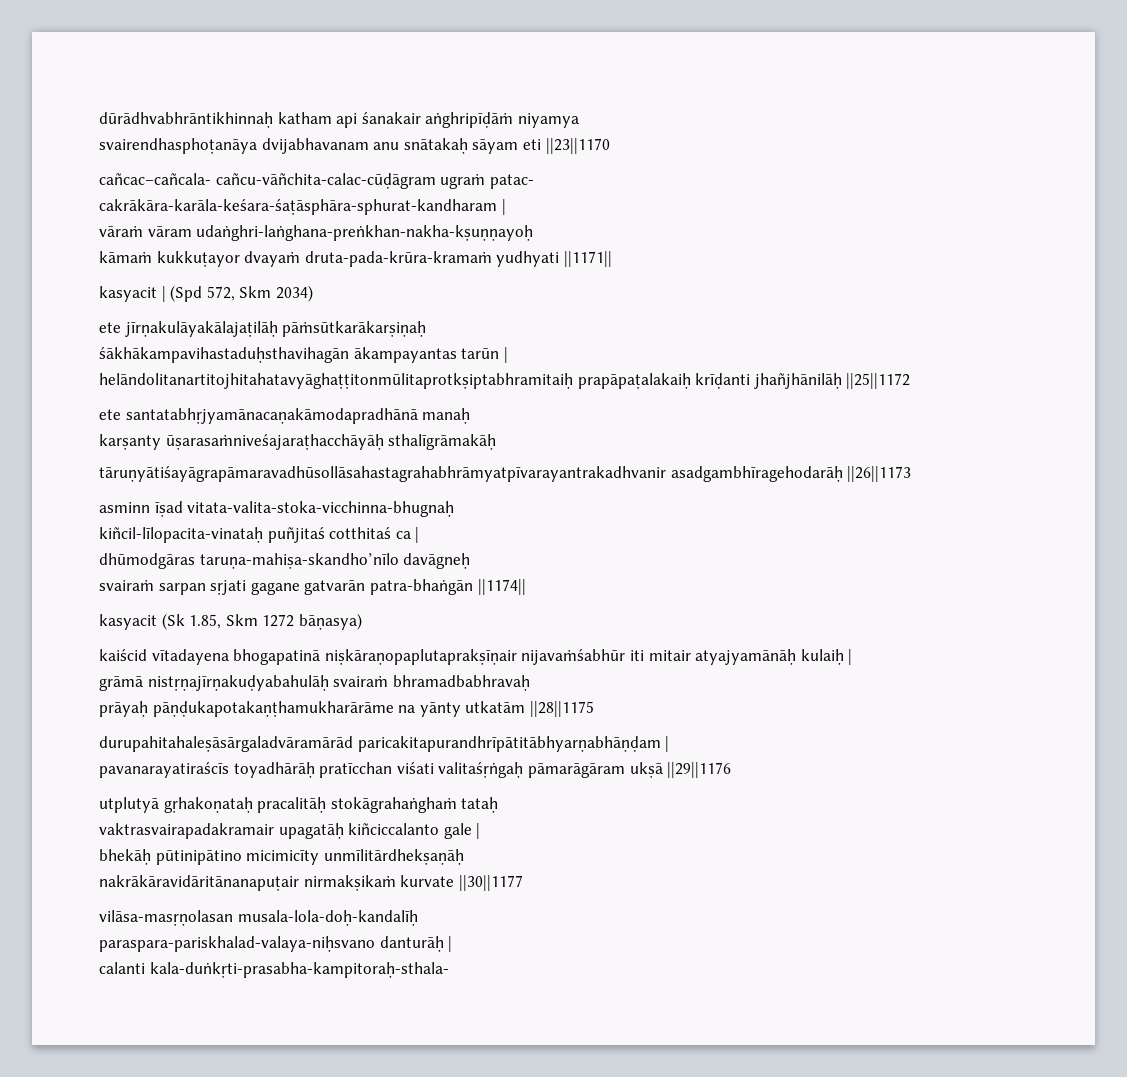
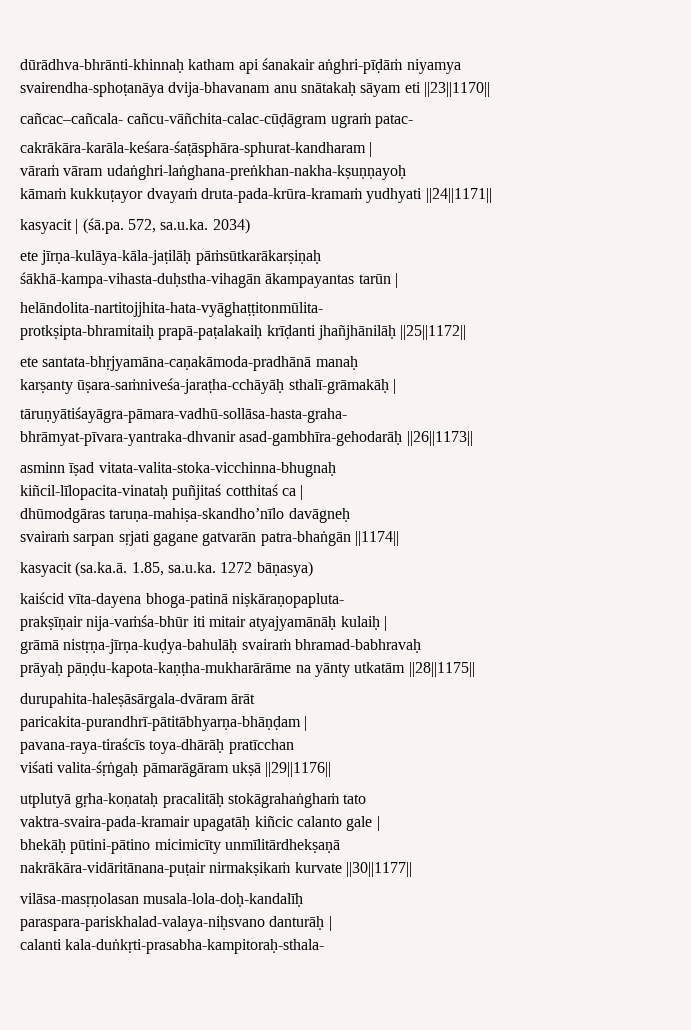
[99,112,273,128] dūrādhvabhrāntikhinnaḥ -> [20,59,184,73] dūrādhva-bhrānti-khinnaḥ
[425,112,514,128] aṅghripīḍāṁ -> [318,59,404,74] aṅghri-pīḍāṁ
[99,138,369,154] svairendhasphoṭanāya dvijabhavanam -> [20,82,271,97] svairendha-sphoṭanāya dvija-bhavanam
[545,138,610,154] ||23||1170 -> [423,82,490,97] ||23||1170||
[563,251,612,267] ||1171|| -> [425,188,492,203] ||24||1171||
[170,285,272,302] (Spd 572, Skm -> [82,218,209,234] (śā.pa. 572, sa.u.ka.
[124,321,278,337] jīrṇakulāyakālajaṭilāḥ -> [41,250,192,265] jīrṇa-kulāya-kāla-jaṭilāḥ
[99,347,349,363] śākhākampavihastaduḥsthavihagān -> [20,272,261,288] śākhā-kampa-vihasta-duḥstha-vihagān
[99,373,691,389] helāndolitanartitojhitahatavyāghaṭṭitonmūlitaprotkṣiptabhramitaiḥ prapāpaṭalakaiḥ -> [20,302,323,317] [20,325,263,340] helāndolita-nartitojjhita-hata-vyāghaṭṭitonmūlita- // protkṣipta-bhramitaiḥ prapā-paṭalakaiḥ
[846,373,911,389] [99,408,418,424] ||25||1172 // ete santatabhṛjyamānacaṇakāmodapradhānā -> [400,325,467,340] [20,356,312,371] ||25||1172|| // ete santata-bhṛjyamāna-caṇakāmoda-pradhānā
[165,434,497,450] [99,466,912,482] ūṣarasaṁniveśajaraṭhacchāyāḥ sthalīgrāmakāḥ // tāruṇyātiśayāgrapāmaravadhūsollāsahastagrahabhrāmyatpīvarayantrakadhvanir asadgambhīragehodarāḥ ||26||1173 -> [77,378,396,394] [20,407,347,423] [20,431,473,446] ūṣara-saṁniveśa-jaraṭha-cchāyāḥ sthalī-grāmakāḥ | // tāruṇyātiśayāgra-pāmara-vadhū-sollāsa-hasta-graha- // bhrāmyat-pīvara-yantraka-dhvanir asad-gambhīra-gehodarāḥ ||26||1173||
[161,613,258,630] (Sk 1.85, Skm -> [75,561,216,577] (sa.ka.ā. 1.85, sa.u.ka.
[151,649,626,665] vītadayena bhogapatinā niṣkāraṇopaplutaprakṣīṇair nijavaṁśabhūr -> [68,593,344,608] [20,615,190,631] vīta-dayena bhoga-patinā niṣkāraṇopapluta- // prakṣīṇair nija-vaṁśa-bhūr
[147,675,530,691] nistṛṇajīrṇakuḍyabahulāḥ svairaṁ bhramadbabhravaḥ -> [63,639,421,654] nistṛṇa-jīrṇa-kuḍya-bahulāḥ svairaṁ bhramad-babhravaḥ
[152,701,394,717] pāṇḍukapotakaṇṭhamukharārāme -> [67,662,292,677] pāṇḍu-kapota-kaṇṭha-mukharārāme
[529,701,594,717] [99,736,670,752] [99,762,315,778] ||28||1175 // durupahitahaleṣāsārgaladvāramārād paricakitapurandhrīpātitābhyarṇabhāṇḍam | // pavanarayatiraścīs toyadhārāḥ -> [408,662,475,677] [20,693,256,708] [20,716,308,731] [20,738,225,754] ||28||1175|| // durupahita-haleṣāsārgala-dvāram ārāt // paricakita-purandhrī-pātitābhyarṇa-bhāṇḍam | // pavana-raya-tiraścīs toya-dhārāḥ
[396,762,524,778] viśati valitaśṛṅgaḥ -> [20,761,139,777] // viśati valita-śṛṅgaḥ
[667,762,732,778] ||29||1176 -> [265,762,332,777] ||29||1176||
[163,797,253,813] gṛhakoṇataḥ -> [75,793,159,808] gṛha-koṇataḥ
[461,797,499,813] [99,823,440,839] tataḥ // vaktrasvairapadakramair upagatāḥ kiñciccalanto -> [343,794,367,804] [20,816,342,831] tato // vaktra-svaira-pada-kramair upagatāḥ kiñcic calanto
[155,849,464,865] [99,875,299,891] pūtinipātino micimicīty unmīlitārdhekṣaṇāḥ // nakrākāravidāritānanapuṭair -> [70,839,340,854] [20,862,206,877] pūtini-pātino micimicīty unmīlitārdhekṣaṇā // nakrākāra-vidāritānana-puṭair
[458,875,523,891] ||30||1177 -> [345,862,412,877] ||30||1177||

